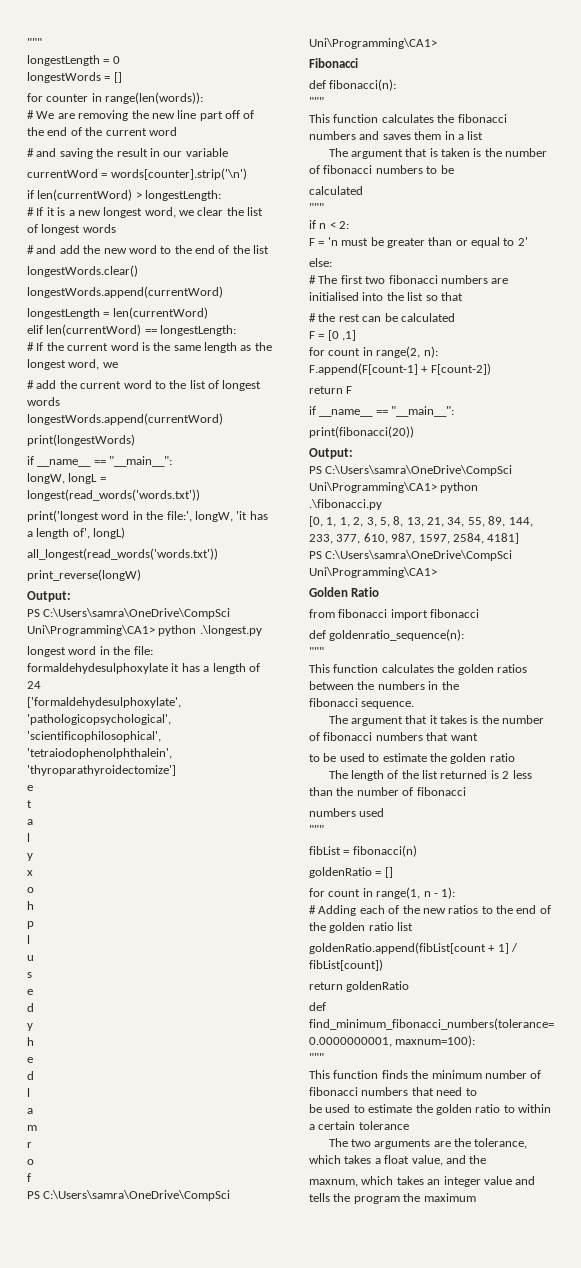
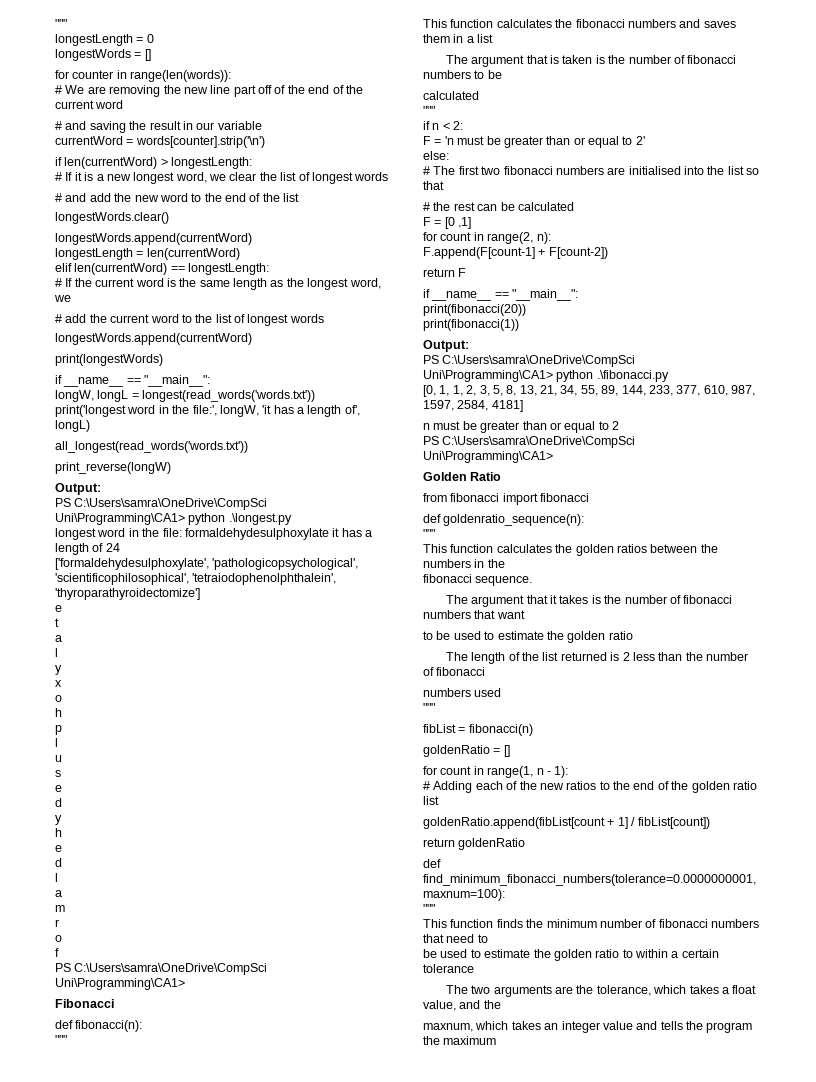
(414, 432) none -> [423,319,519,331] // print(fibonacci(1))
(520, 538) none -> [423,421,619,433] // n must be greater than or equal to 2

